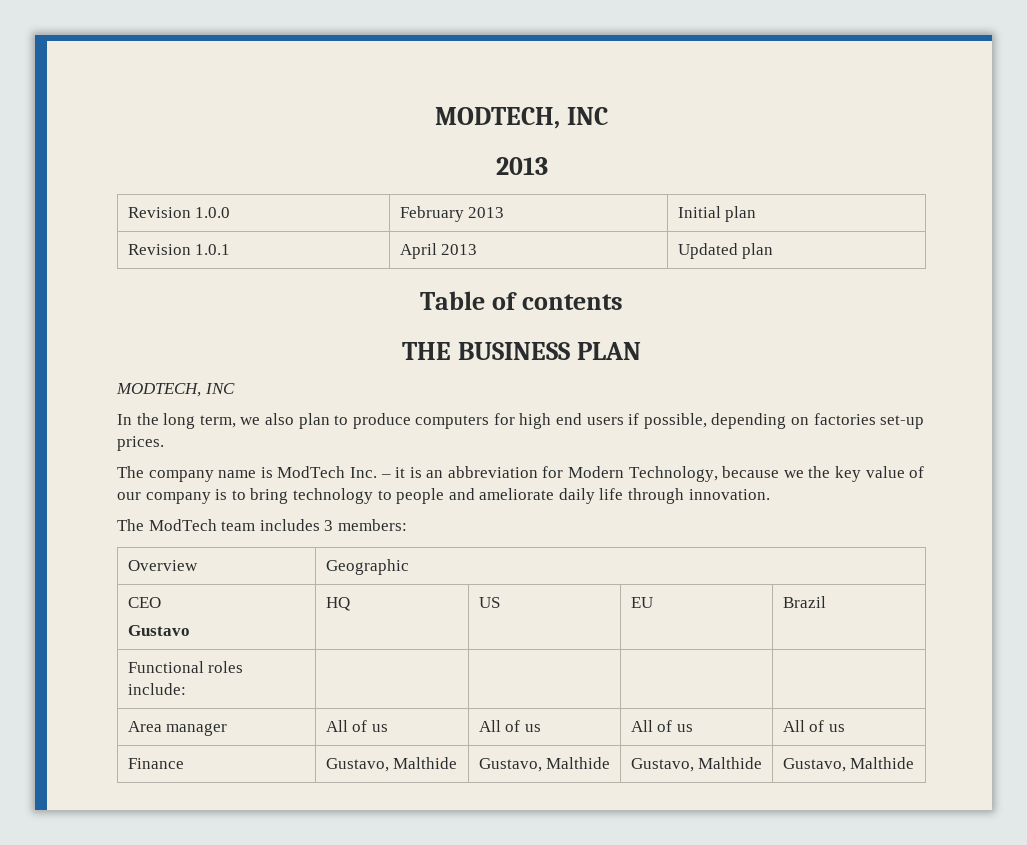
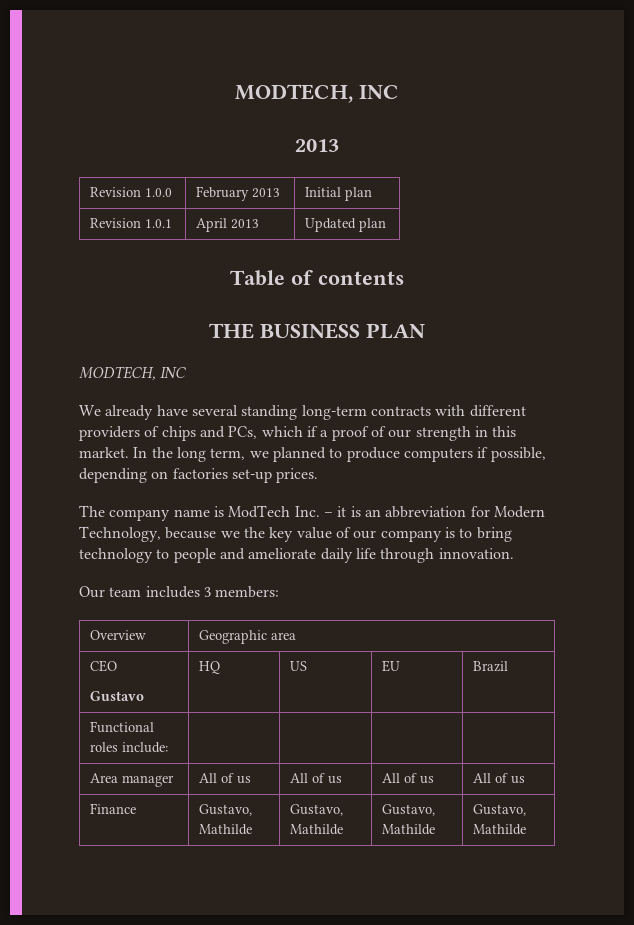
(235, 388) none -> [79,405,526,420] [79,426,517,441] [79,447,129,458] We already have several standing long-term contracts with different providers of chips and PCs, which if a proof of our strength in this market.
[264,413,330,429] also plan -> [272,447,326,462] planned
[493,413,624,429] for high end users -> (473, 455) none
[117,519,217,531] The ModTech -> [79,586,105,598] Our
(409, 567) none -> [271,632,297,640] area
[393,757,458,769] [478,757,611,772] [630,757,763,772] [782,757,915,772] Malthide | Gustavo, Malthide | Gustavo, Malthide | Gustavo, Malthide -> [199,824,253,835] [290,804,344,816] [290,824,344,835] [382,804,436,816] [382,824,436,835] [473,804,527,816] [473,824,527,835] Mathilde | Gustavo, Mathilde | Gustavo, Mathilde | Gustavo, Mathilde

